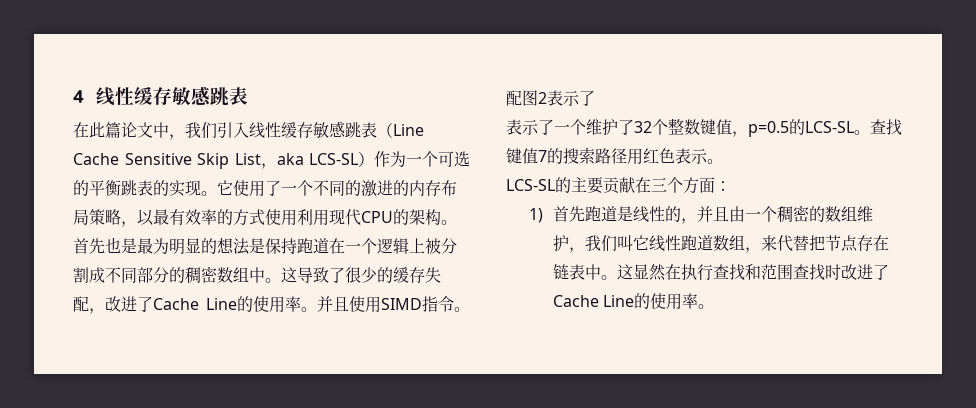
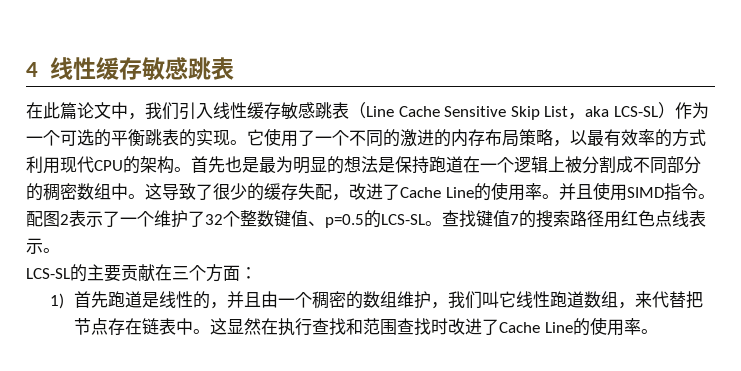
[265,209,297,226] 使用 -> (706, 137) none
[506,119,554,135] // 表示了 -> (120, 219) none
[732,131,748,137] ， -> [308,221,325,226] 、
(675, 155) none -> [655,210,689,227] 点线

